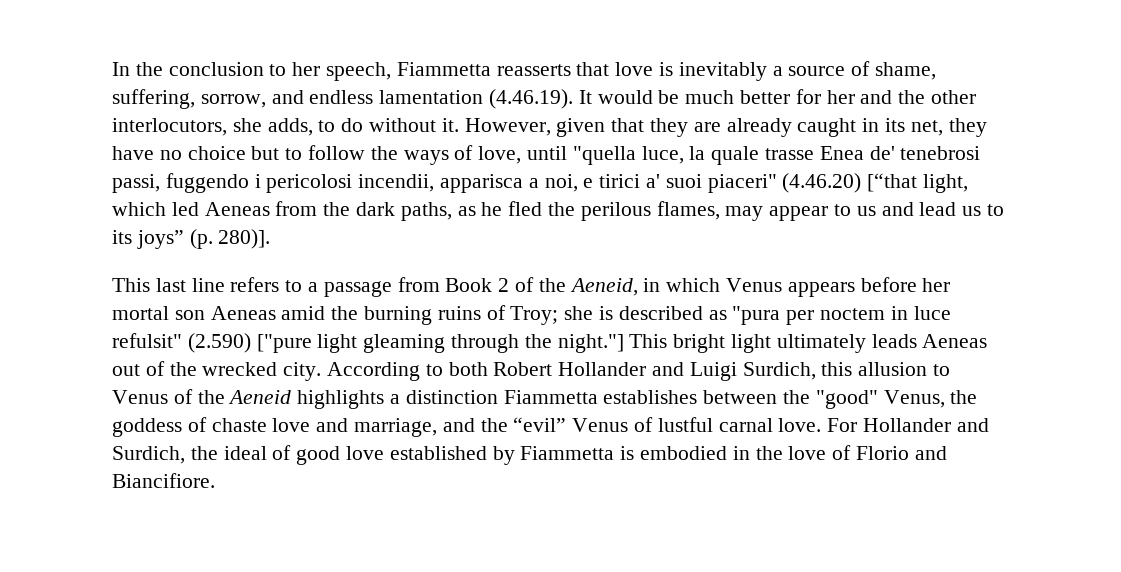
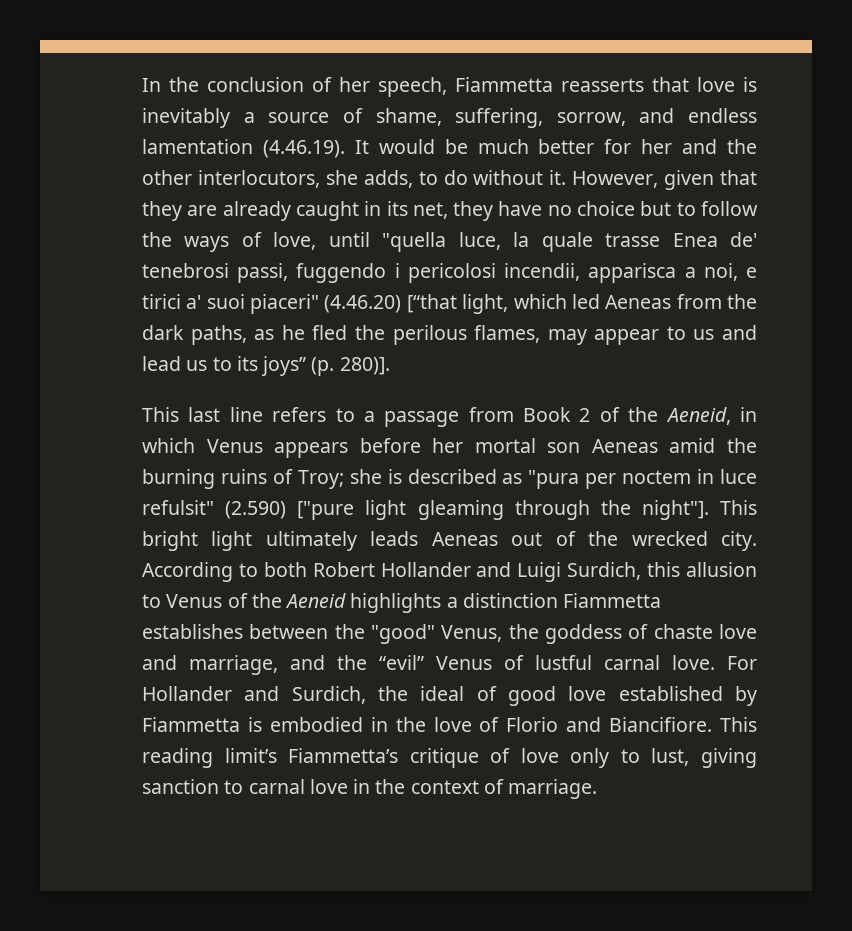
[269,64,287,76] to -> [312,77,332,92] of
[557,334,624,353] night."] -> [641,500,709,520] night"].
(215, 480) none -> [719,717,757,732] [142,748,757,768] [142,779,598,799] This reading limit’s Fiammetta’s critique of love only to lust, giving sanction to carnal love in the context of marriage.

